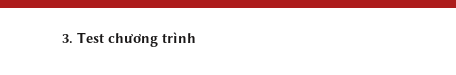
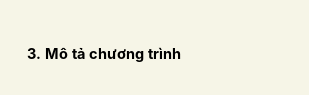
[77,32,104,43] Test -> [44,47,85,59] Mô tả

